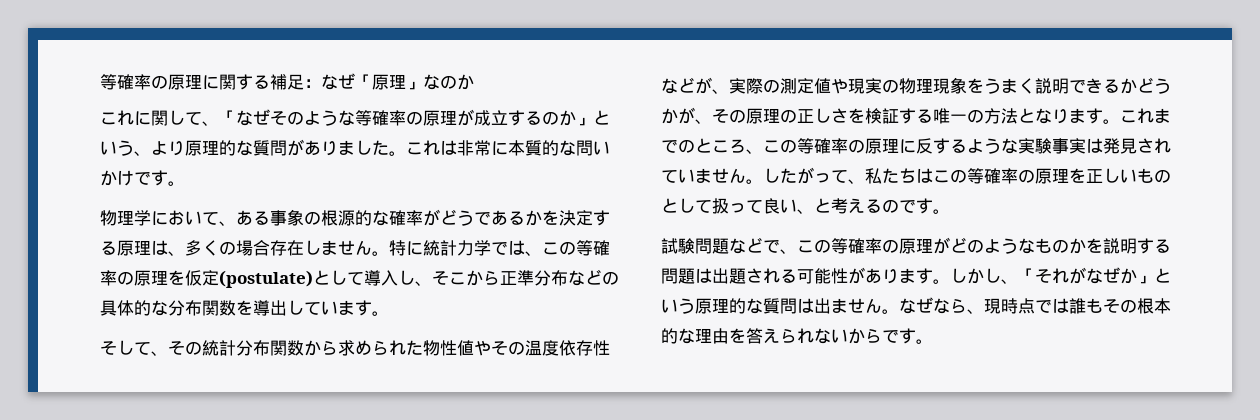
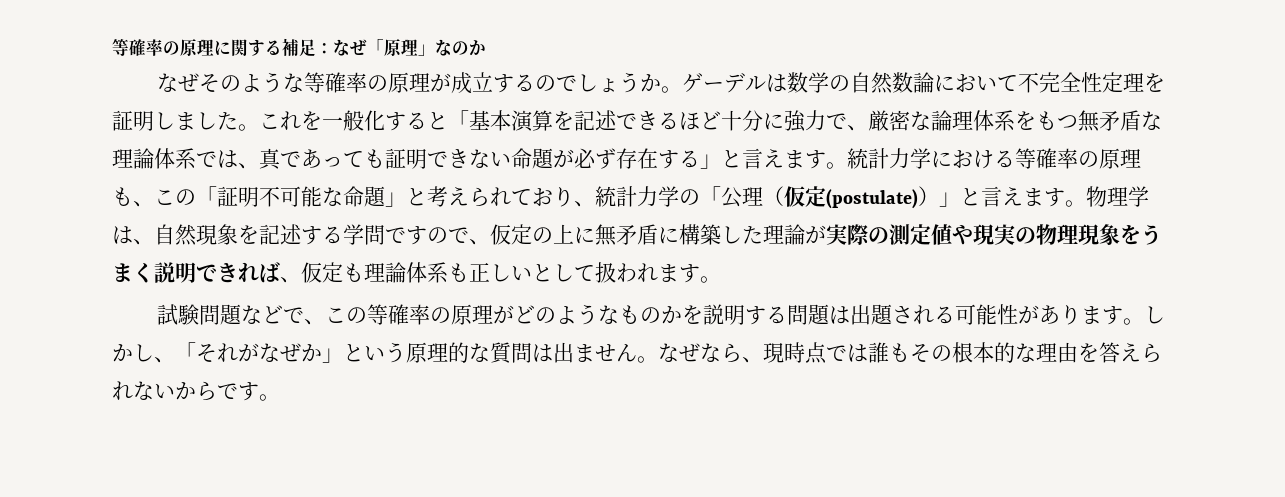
[100,110,236,126] これに関して、「 -> (486, 48) none
[559,110,610,126] [100,139,610,156] [100,170,185,186] [100,209,610,226] [100,240,610,256] [100,269,619,288] [100,300,389,316] [100,340,610,356] [661,77,729,94] か」という、より原理的な質問がありました。これは非常に本質的な問いかけです。 // 物理学において、ある事象の根源的な確率がどうであるかを決定する原理は、多くの場合存在しません。特に統計力学では、この等確率の原理を仮定(postulate)として導入し、そこから正準分布などの具体的な分布関数を導出しています。 // そして、その統計分布関数から求められた物性値やその温度依存性などが、 -> [555,72,1165,94] [112,110,1162,132] [112,148,1141,170] [112,186,1149,209] [112,224,826,246] でしょうか。ゲーデルは数学の自然数論において不完全性定理を証明しました。これを一般化すると「基本演算を記述できるほど十分に強力で、厳密な論理体系をもつ無矛盾な理論体系では、真であっても証明できない命題が必ず存在する」と言えます。統計力学における等確率の原理も、この「証明不可能な命題」と考えられており、統計力学の「公理（仮定(postulate)）」と言えます。物理学は、自然現象を記述する学問ですので、仮定の上に無矛盾に構築した理論が
[1103,77,1171,94] [661,107,1171,124] [661,138,1171,154] [661,167,1171,184] [661,198,916,214] るかどうかが、その原理の正しさを検証する唯一の方法となります。これまでのところ、この等確率の原理に反するような実験事実は発見されていません。したがって、私たちはこの等確率の原理を正しいものとして扱って良い、と考えるので -> [238,262,679,283] れば、仮定も理論体系も正しいとして扱われま

